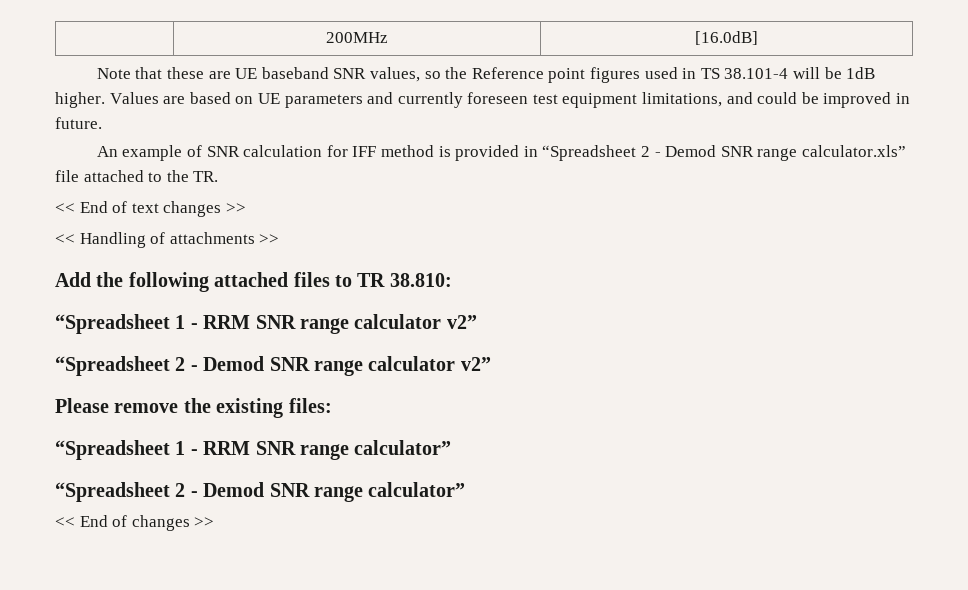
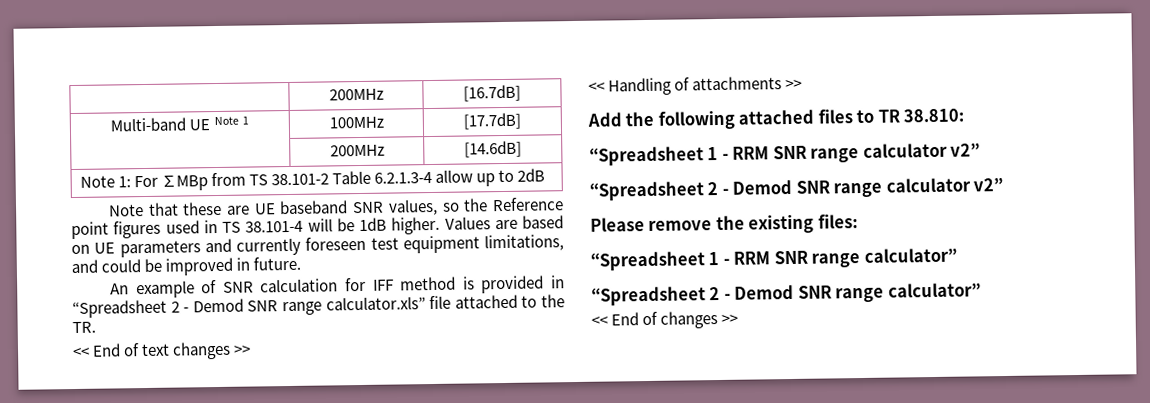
[326,32,388,43] [695,31,758,45] | 200MHz | [16.0dB] -> [328,88,384,101] [463,84,521,102] [110,116,249,132] [328,116,384,129] [463,112,521,130] [329,144,385,157] [464,140,522,158] [79,168,546,191] | 200MHz | [16.7dB] // Multi-band UE Note 1 | 100MHz | [17.7dB] // | 200MHz | [14.6dB] // Note 1: For ∑MBp from TS 38.101-2 Table 6.2.1.3-4 allow up to 2dB

